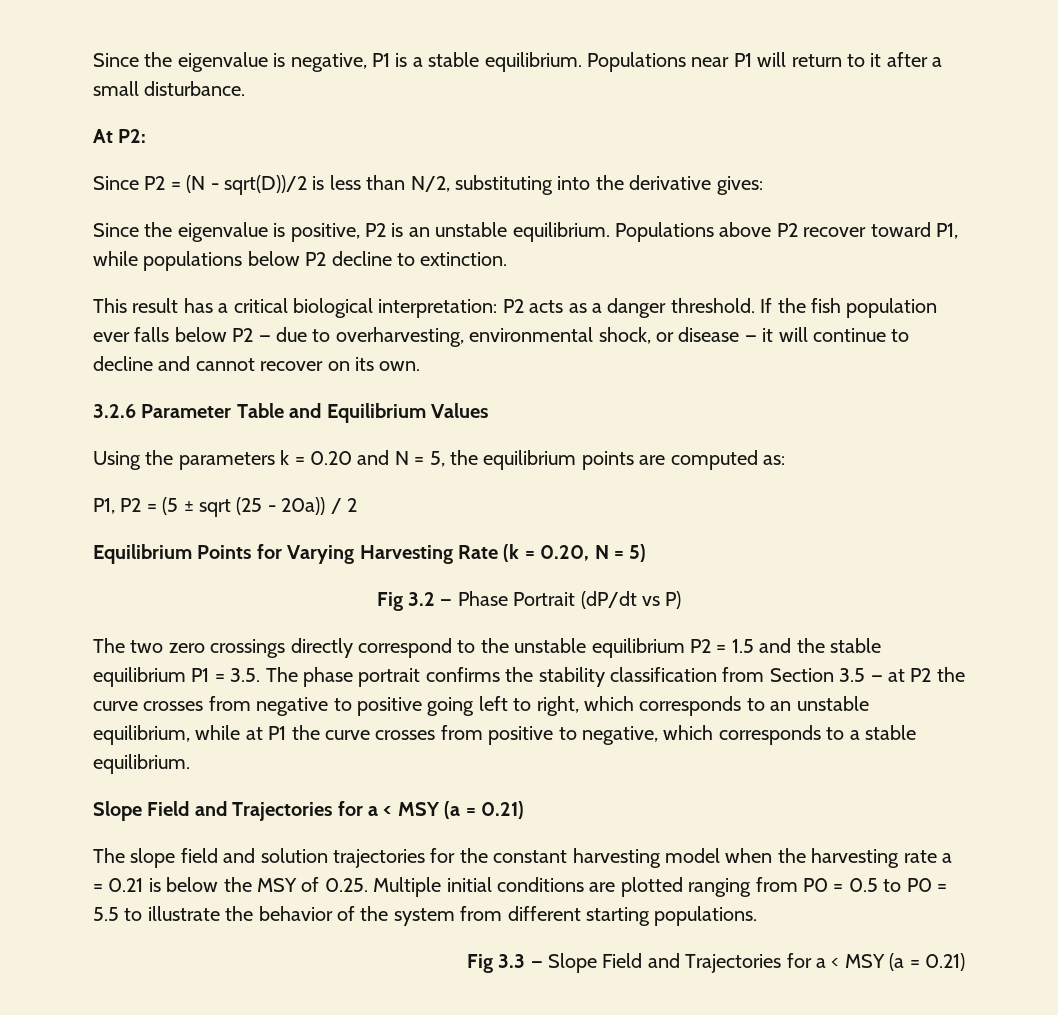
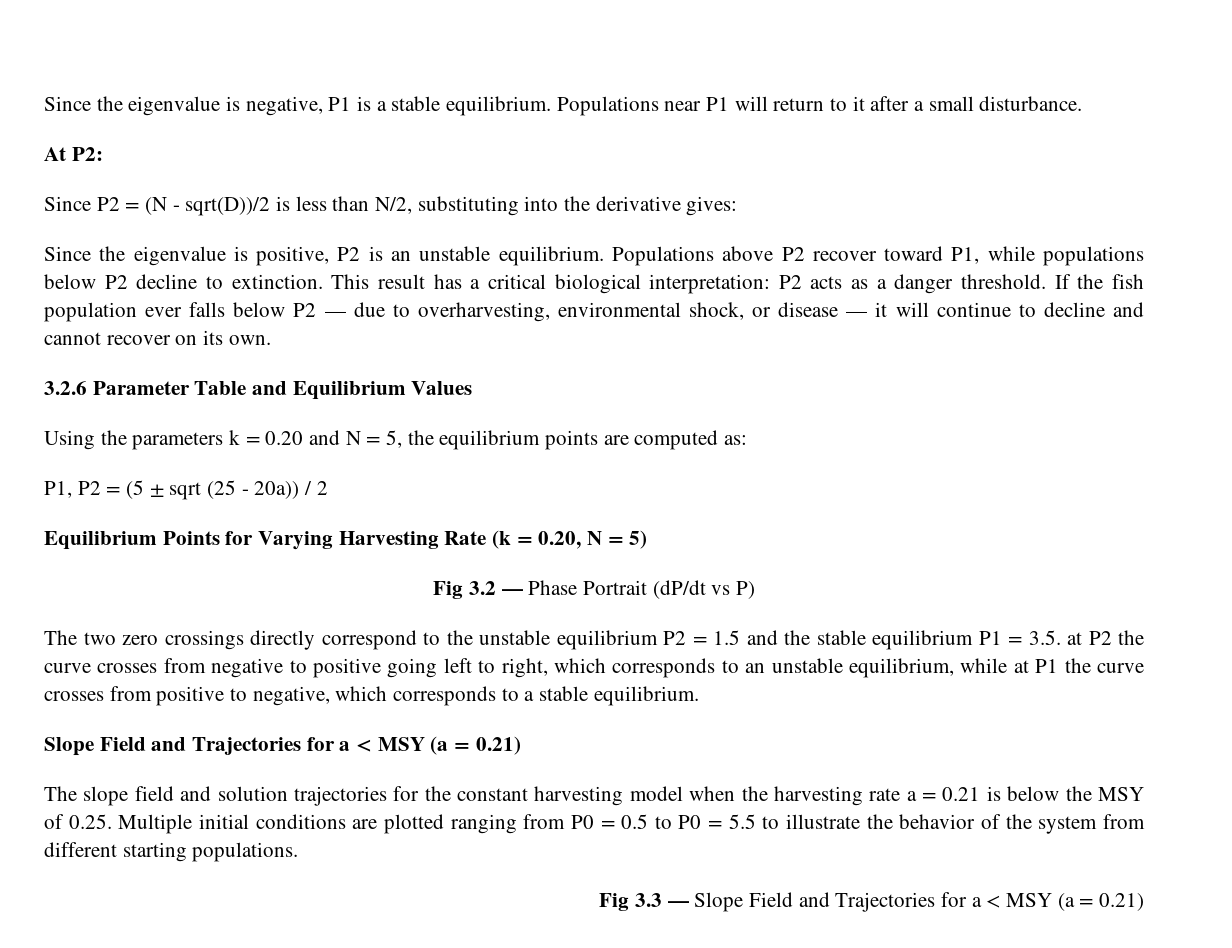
(508, 259) // -> (323, 281) none
[265,667,883,687] The phase portrait confirms the stability classification from Section 3.5 — -> (1061, 637) none

